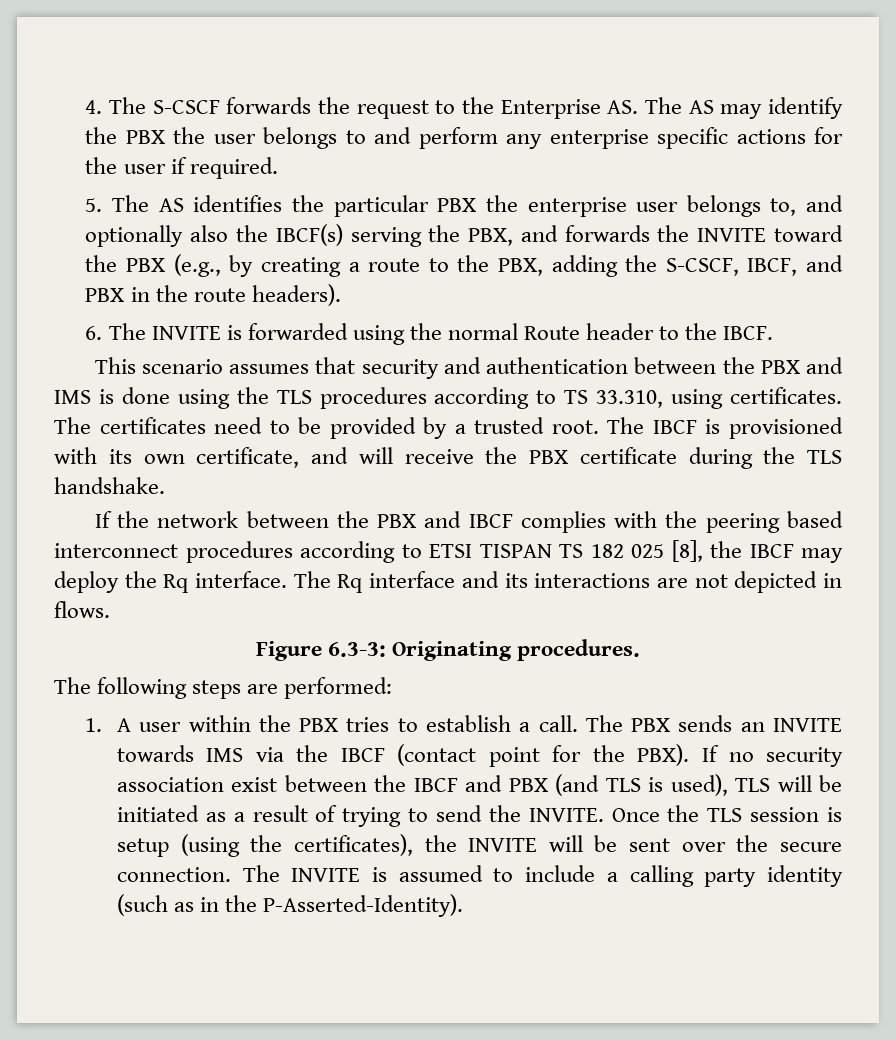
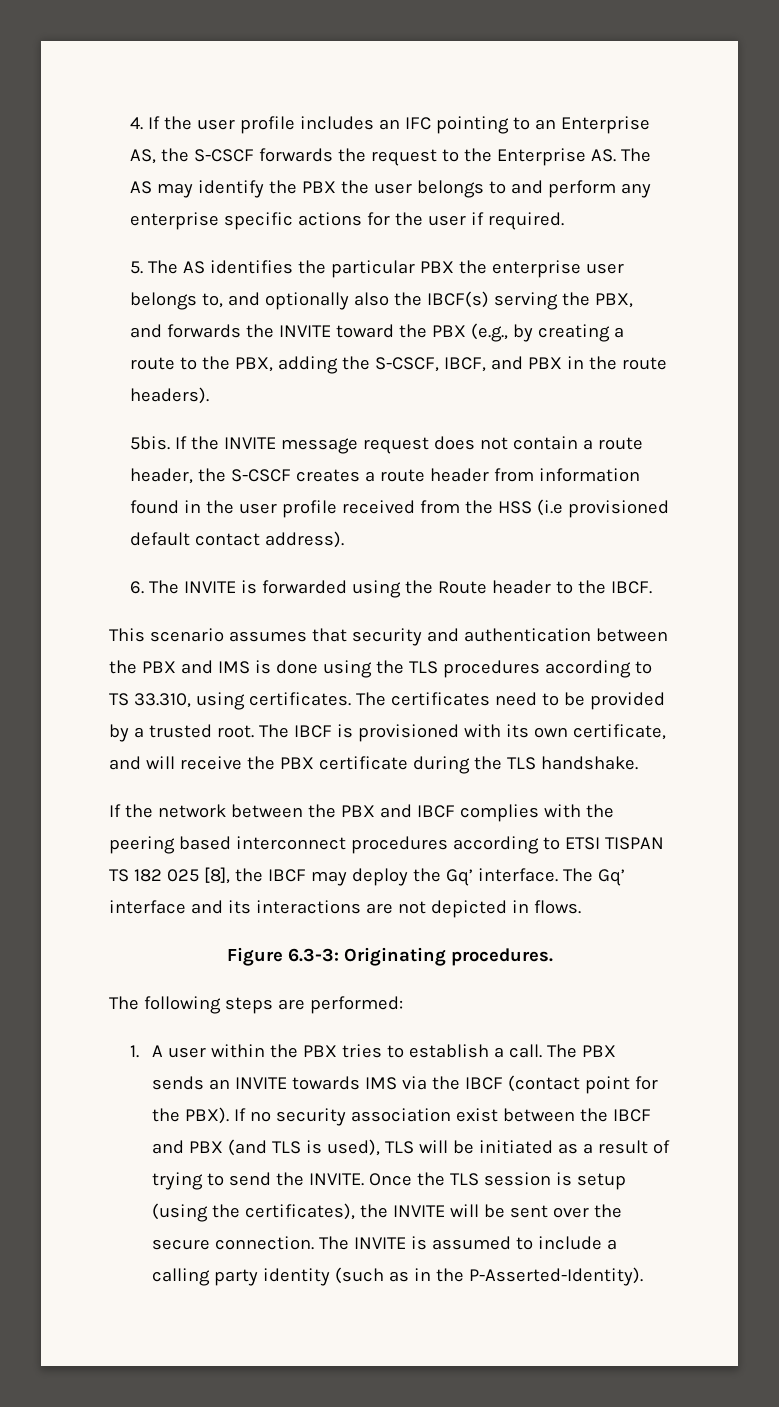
[109,97,147,114] The -> [148,116,651,134] [130,148,190,164] If the user profile includes an IFC pointing to an Enterprise AS, the
(341, 295) none -> [130,436,644,454] [130,468,641,484] [130,499,670,518] [130,531,345,548] // 5bis. If the INVITE message request does not contain a route header, the S-CSCF creates a route header from information found in the user profile received from the HSS (i.e provisioned default contact address).
[448,323,519,340] normal -> (434, 587) none
[163,574,189,593] Rq -> [445,869,473,886] Gq’
[337,574,363,593] Rq -> [597,869,625,886] Gq’

